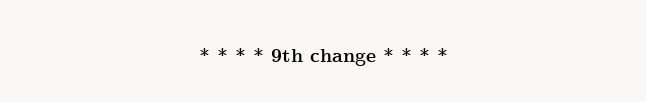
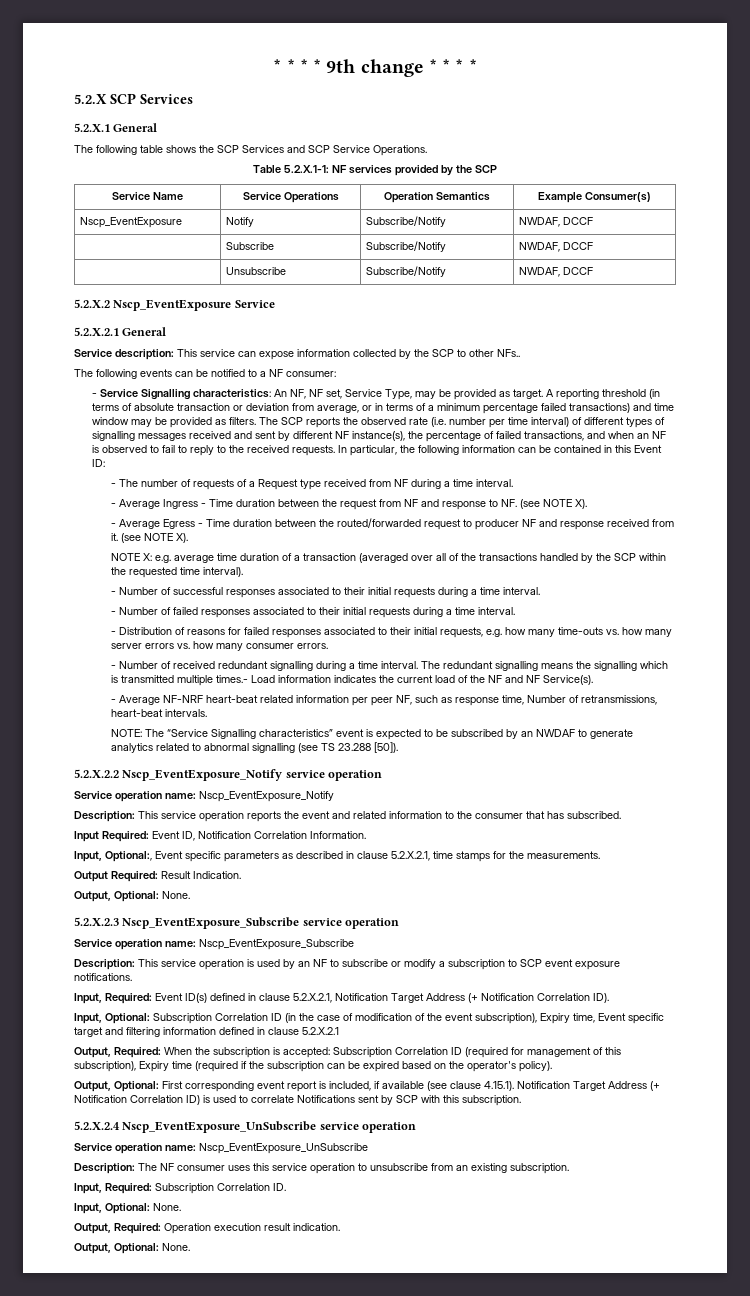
(448, 55) none -> [74,93,193,104] [74,123,158,132] [74,145,427,156] [253,165,497,176] [112,192,183,200] [242,192,339,203] [384,192,490,203] [538,192,651,203] [79,217,182,228] [225,217,254,227] [365,216,446,227] [518,217,593,227] [225,242,274,250] [365,241,446,252] [518,242,593,252] [225,267,286,275] [365,266,446,277] [518,267,593,277] [74,299,275,311] [74,327,167,336] [74,349,520,360] [74,369,336,379] [92,389,661,400] [92,403,675,414] [92,417,666,428] [92,431,667,442] [92,445,663,456] [92,459,106,467] [110,479,513,490] [110,499,587,510] [110,518,674,530] [110,533,188,543] [110,553,666,563] [110,567,243,578] [110,587,540,598] [110,607,515,618] [110,627,672,638] [110,641,328,651] [110,661,668,671] [110,675,593,686] [110,695,657,706] [110,709,207,717] [110,729,633,740] [110,742,398,753] [74,769,383,781] [74,791,334,802] [74,811,621,822] [74,831,366,842] [74,851,600,862] [74,871,241,882] [74,891,190,902] [74,917,400,929] [74,939,354,950] [74,959,620,970] [74,973,132,981] [74,993,609,1004] [74,1013,664,1024] [74,1027,339,1037] [74,1047,621,1058] [74,1061,552,1072] [74,1081,660,1092] [74,1095,521,1106] [74,1121,417,1133] [74,1143,368,1154] [74,1163,569,1174] [74,1183,286,1194] [74,1203,181,1214] [74,1223,340,1234] [74,1243,190,1254] // 5.2.X SCP Services // 5.2.X.1 General // The following table shows the SCP Services and SCP Service Operations. // Table 5.2.X.1-1: NF services provided by the SCP // Service Name | Service Operations | Operation Semantics | Example Consumer(s) // Nscp_EventExposure | Notify | Subscribe/Notify | NWDAF, DCCF // | Subscribe | Subscribe/Notify | NWDAF, DCCF // | Unsubscribe | Subscribe/Notify | NWDAF, DCCF // 5.2.X.2 Nscp_EventExposure Service // 5.2.X.2.1 General // Service description: This service can expose information collected by the SCP to other NFs.. // The following events can be notified to a NF consumer: // - Service Signalling characteristics: An NF, NF set, Service Type, may be provided as target. A reporting threshold (in terms of absolute transaction or deviation from average, or in terms of a minimum percentage failed transactions) and time window may be provided as filters. The SCP reports the observed rate (i.e. number per time interval) of different types of signalling messages received and sent by different NF instance(s), the percentage of failed transactions, and when an NF is observed to fail to reply to the received requests. In particular, the following information can be contained in this Event ID: // - The number of requests of a Request type received from NF during a time interval. // - Average Ingress - Time duration between the request from NF and response to NF. (see NOTE X). // - Average Egress - Time duration between the routed/forwarded request to producer NF and response received from it. (see NOTE X). // NOTE X: e.g. average time duration of a transaction (averaged over all of the transactions handled by the SCP within the requested time interval). // - Number of successful responses associated to their initial requests during a time interval. // - Number of failed responses associated to their initial requests during a time interval. // - Distribution of reasons for failed responses associated to their initial requests, e.g. how many time-outs vs. how many server errors vs. how many consumer errors. // - Number of received redundant signalling during a time interval. The redundant signalling means the signalling which is transmitted multiple times.- Load information indicates the current load of the NF and NF Service(s). // - Average NF-NRF heart-beat related information per peer NF, such as response time, Number of retransmissions, heart-beat intervals. // NOTE: The “Service Signalling characteristics” event is expected to be subscribed by an NWDAF to generate analytics related to abnormal signalling (see TS 23.288 [50]). // 5.2.X.2.2 Nscp_EventExposure_Notify service operation // Service operation name: Nscp_EventExposure_Notify // Description: This service operation reports the event and related information to the consumer that has subscribed. // Input Required: Event ID, Notification Correlation Information. // Input, Optional:, Event specific parameters as described in clause 5.2.X.2.1, time stamps for the measurements. // Output Required: Result Indication. // Output, Optional: None. // 5.2.X.2.3 Nscp_EventExposure_Subscribe service operation // Service operation name: Nscp_EventExposure_Subscribe // Description: This service operation is used by an NF to subscribe or modify a subscription to SCP event exposure notifications. // Input, Required: Event ID(s) defined in clause 5.2.X.2.1, Notification Target Address (+ Notification Correlation ID). // Input, Optional: Subscription Correlation ID (in the case of modification of the event subscription), Expiry time, Event specific target and filtering information defined in clause 5.2.X.2.1 // Output, Required: When the subscription is accepted: Subscription Correlation ID (required for management of this subscription), Expiry time (required if the subscription can be expired based on the operator's policy). // Output, Optional: First corresponding event report is included, if available (see clause 4.15.1). Notification Target Address (+ Notification Correlation ID) is used to correlate Notifications sent by SCP with this subscription. // 5.2.X.2.4 Nscp_EventExposure_UnSubscribe service operation // Service operation name: Nscp_EventExposure_UnSubscribe // Description: The NF consumer uses this service operation to unsubscribe from an existing subscription. // Input, Required: Subscription Correlation ID. // Input, Optional: None. // Output, Required: Operation execution result indication. // Output, Optional: None.

